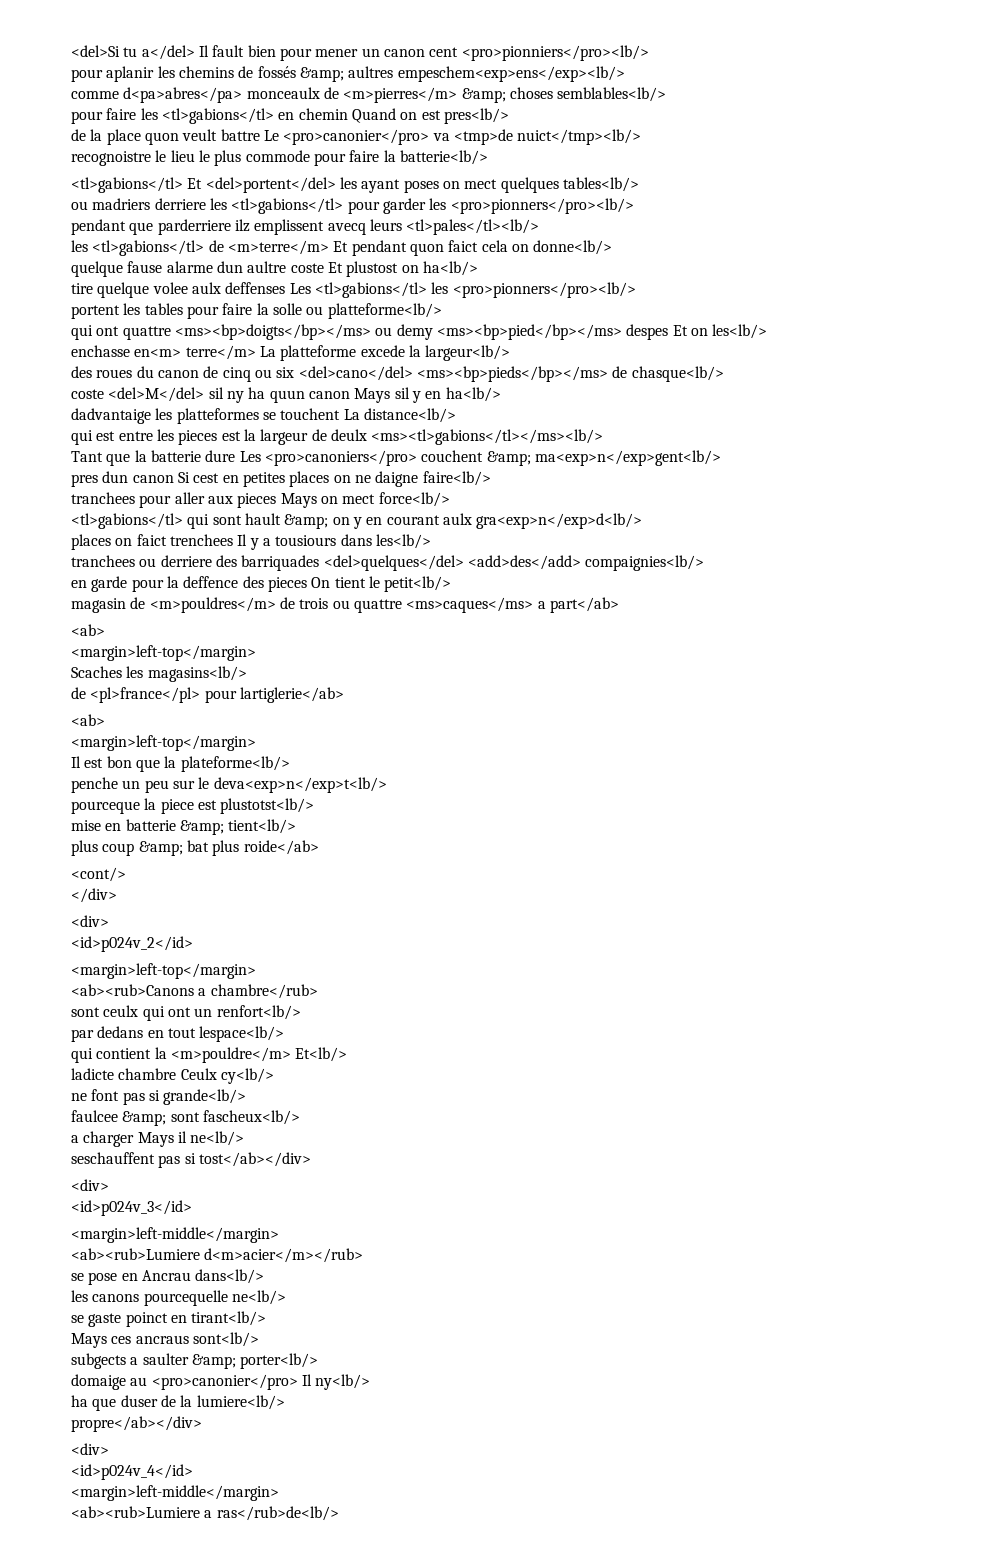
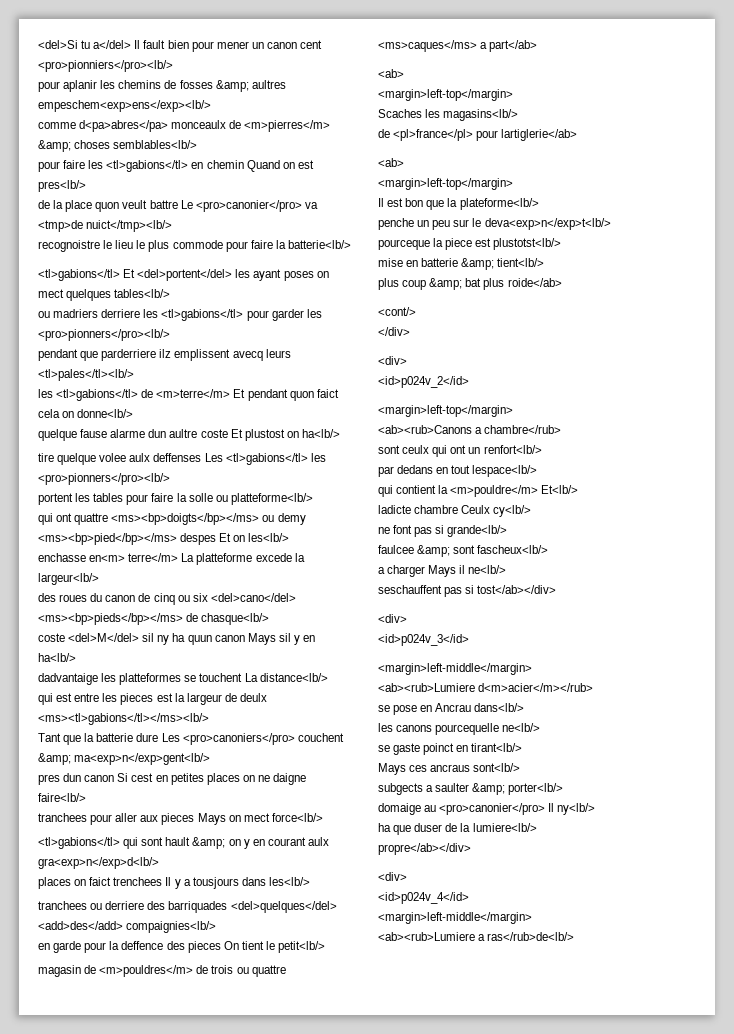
[257,66,296,78] fossés -> [179,80,213,89] fosses
[275,535,337,546] tousiours -> [192,877,239,889] tousjours

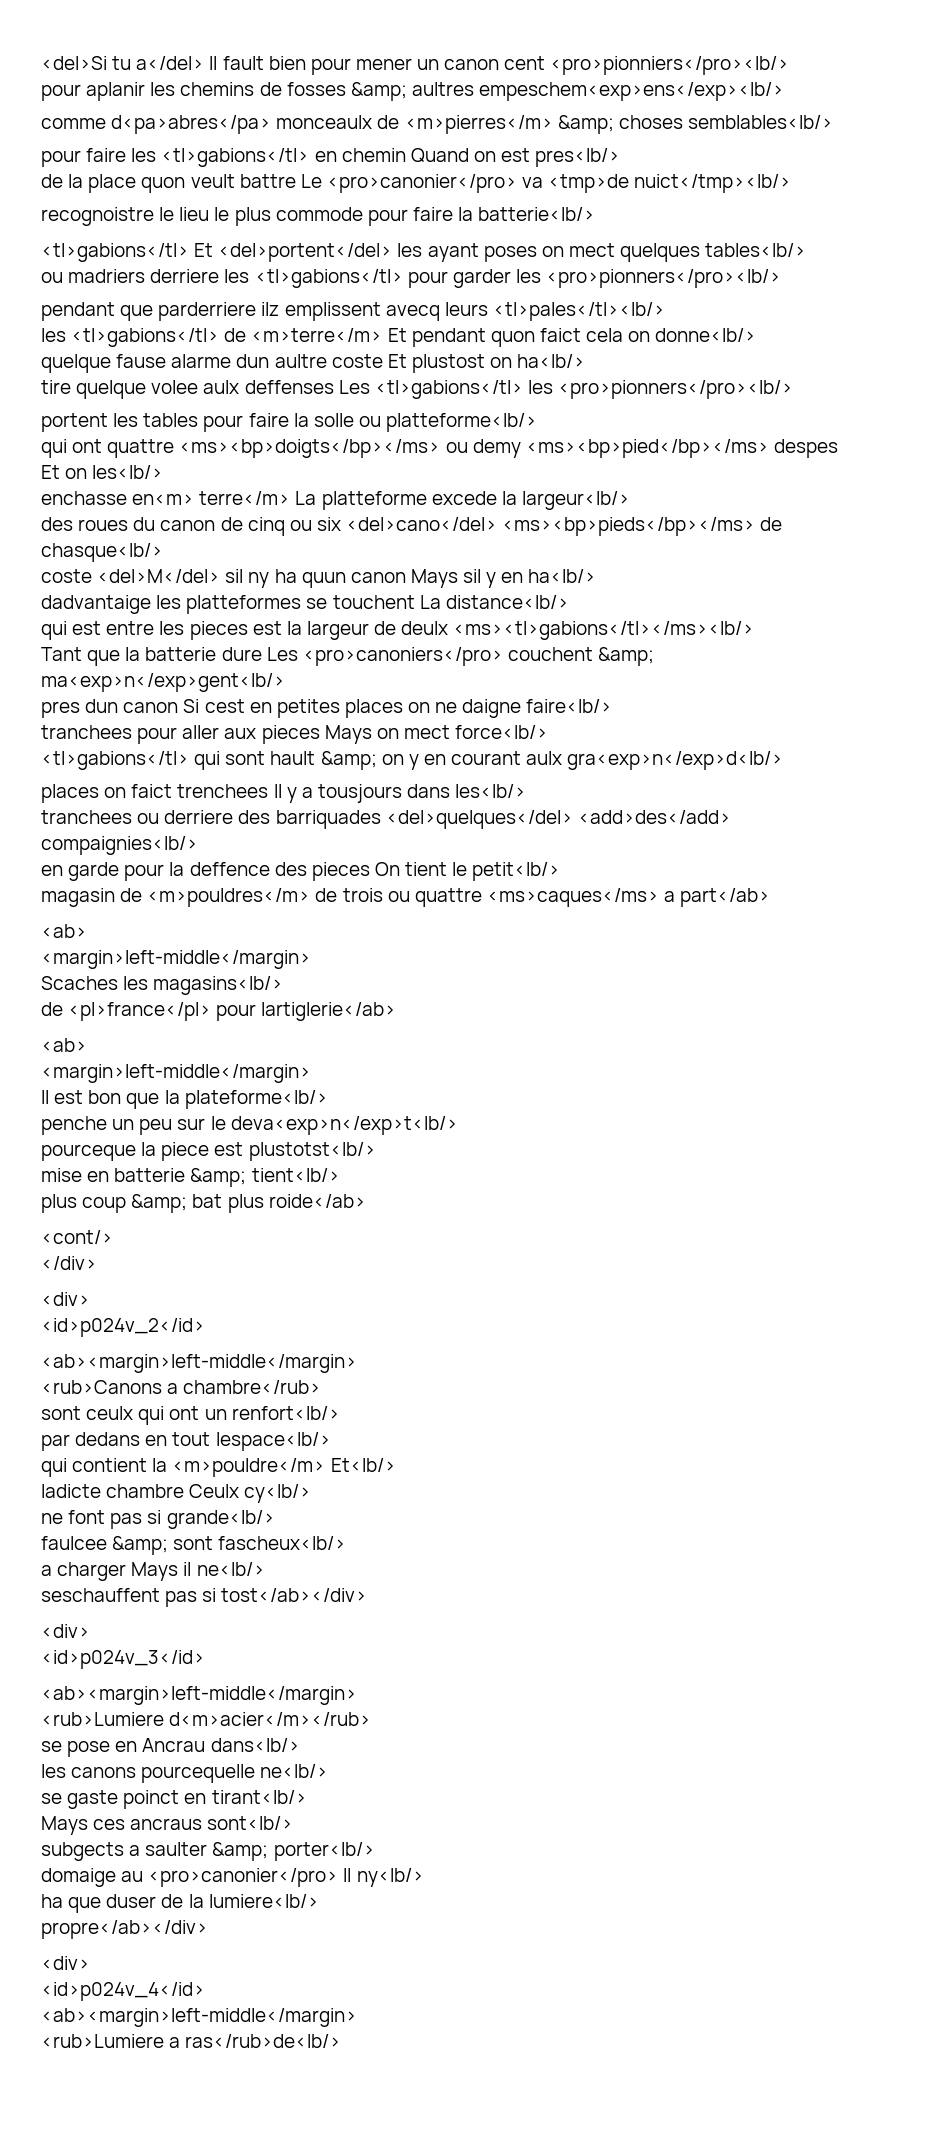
[378,89,513,101] <margin>left-top</margin> -> [41,950,311,969] <margin>left-middle</margin>
[378,178,513,190] <margin>left-top</margin> -> [41,1064,311,1083] <margin>left-middle</margin>
[378,405,513,417] [378,425,472,434] <margin>left-top</margin> // <ab><rub>Canons -> [41,1354,357,1373] [41,1380,162,1394] <ab><margin>left-middle</margin> // <rub>Canons
[378,663,532,675] [378,683,475,692] <margin>left-middle</margin> // <ab><rub>Lumiere -> [41,1686,357,1705] [41,1712,164,1726] <ab><margin>left-middle</margin> // <rub>Lumiere
[378,912,532,924] [378,932,475,941] <margin>left-middle</margin> // <ab><rub>Lumiere -> [41,2008,357,2027] [41,2034,164,2048] <ab><margin>left-middle</margin> // <rub>Lumiere

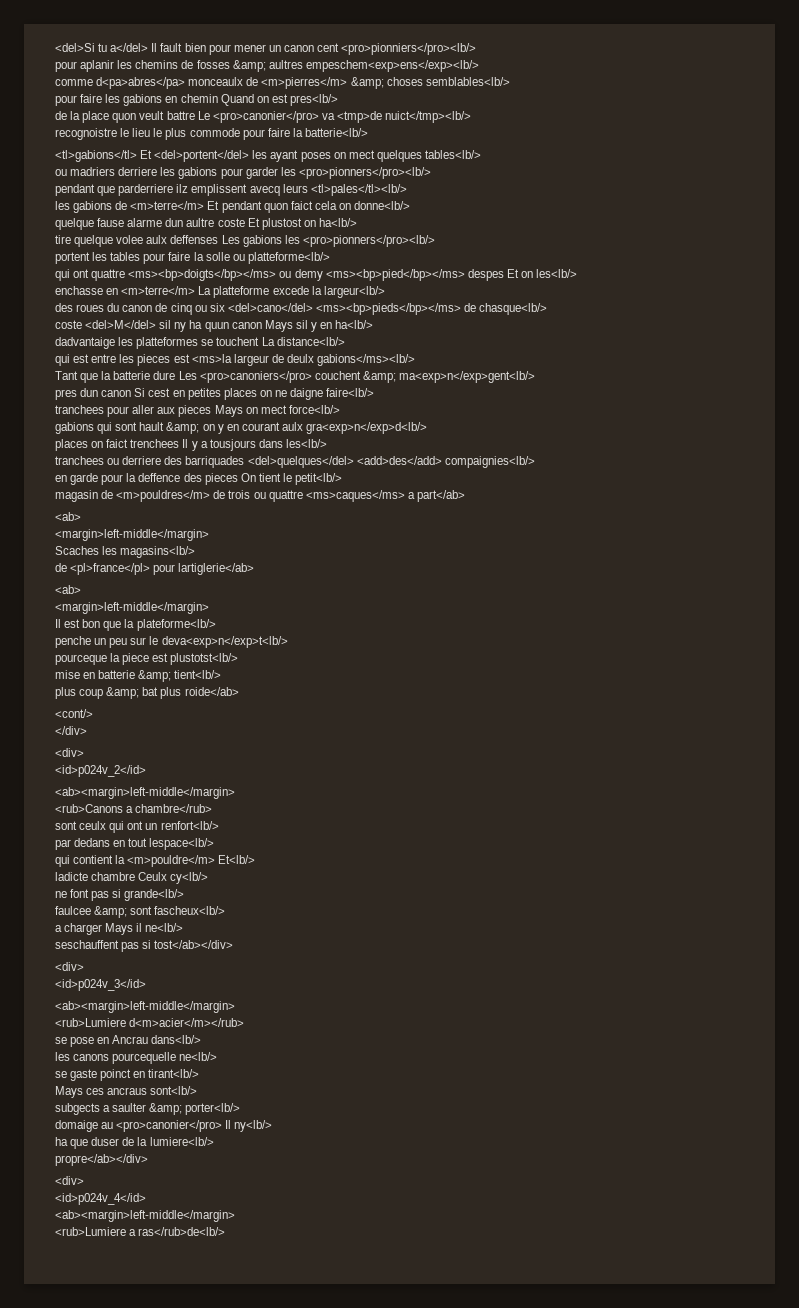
[161,148,310,167] <tl>gabions</tl> -> [123,94,163,106] gabions
[254,269,403,288] <tl>gabions</tl> -> [178,167,218,179] gabions
[71,328,220,347] <tl>gabions</tl> -> [73,201,113,213] gabions
[374,380,523,399] <tl>gabions</tl> -> [242,235,282,247] gabions
[132,491,291,505] en<m> terre</m> -> [106,286,196,295] en <m>terre</m>
[286,621,302,635] la -> [191,354,232,363] <ms>la
[453,621,755,640] <ms><tl>gabions</tl></ms><lb/> -> [317,354,416,366] gabions</ms><lb/>
[41,751,189,770] <tl>gabions</tl> -> [55,422,94,434] gabions

